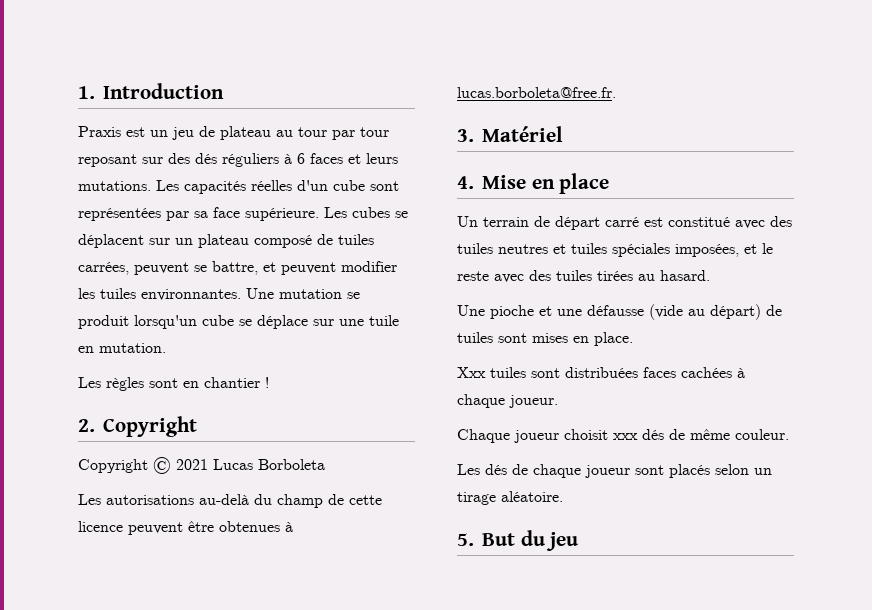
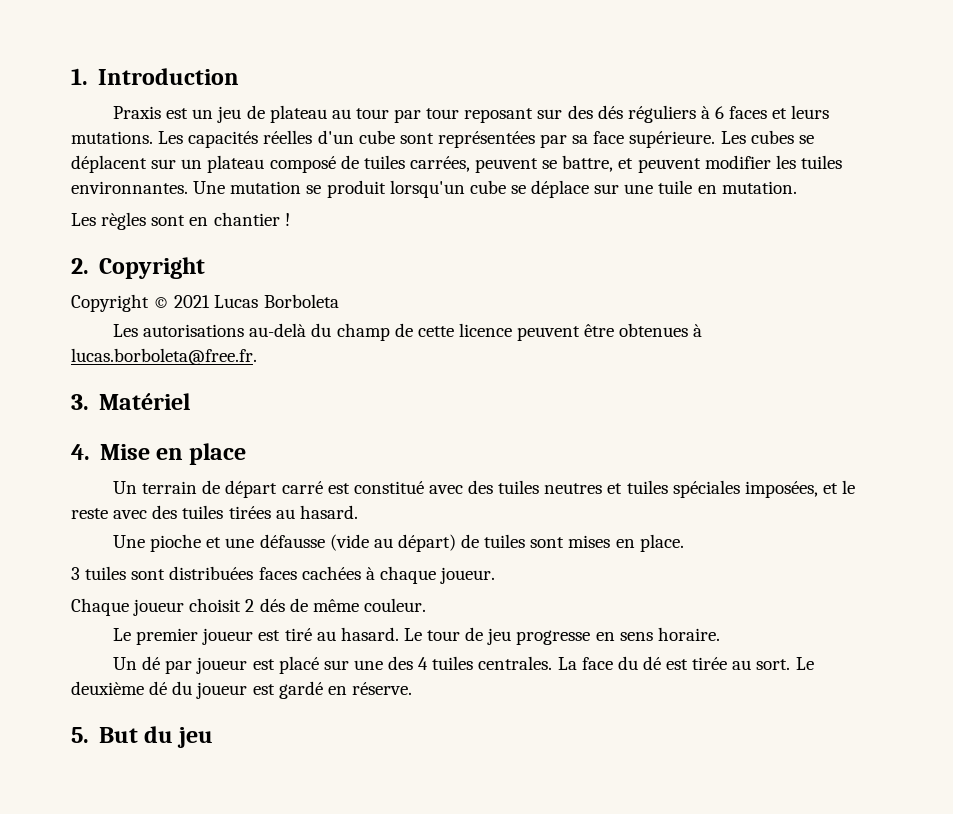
[457,367,486,378] Xxx -> [71,567,80,580] 3
[613,433,638,440] xxx -> [245,599,255,612] 2
[457,464,772,478] [457,491,563,505] Les dés de chaque joueur sont placés selon un tirage aléatoire. -> [113,627,720,645] [113,656,814,674] [71,681,412,699] Le premier joueur est tiré au hasard. Le tour de jeu progresse en sens horaire. // Un dé par joueur est placé sur une des 4 tuiles centrales. La face du dé est tirée au sort. Le deuxième dé du joueur est gardé en réserve.

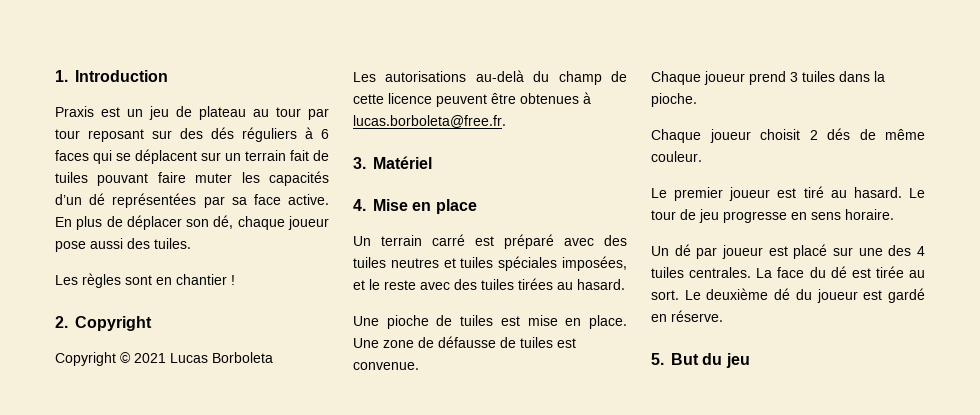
[772,105,830,119] [71,130,814,148] [71,155,842,173] [71,180,797,198] et leurs mutations. Les capacités réelles d'un cube sont représentées par sa face supérieure. Les cubes se déplacent sur un plateau composé de tuiles carrées, peuvent se battre, et peuvent modifier les tuiles environnantes. Une mutation se produit lorsqu'un cube se déplace sur une tuile en mutation. -> [93,149,329,164] [55,171,329,186] [55,193,329,208] [55,215,329,230] [55,238,191,252] qui se déplacent sur un terrain fait de tuiles pouvant faire muter les capacités d’un dé représentées par sa face active. En plus de déplacer son dé, chaque joueur pose aussi des tuiles.
[202,480,278,498] de départ -> (422, 240) none
[353,481,424,494] constitué -> [504,234,554,249] préparé
[206,534,684,552] [71,566,496,584] et une défausse (vide au départ) de tuiles sont mises en place. // 3 tuiles sont distribuées faces cachées à chaque joueur. -> [436,315,627,329] [353,336,576,348] [353,362,419,370] [651,71,885,85] [651,93,697,107] de tuiles est mise en place. Une zone de défausse de tuiles est convenue. // Chaque joueur prend 3 tuiles dans la pioche.

